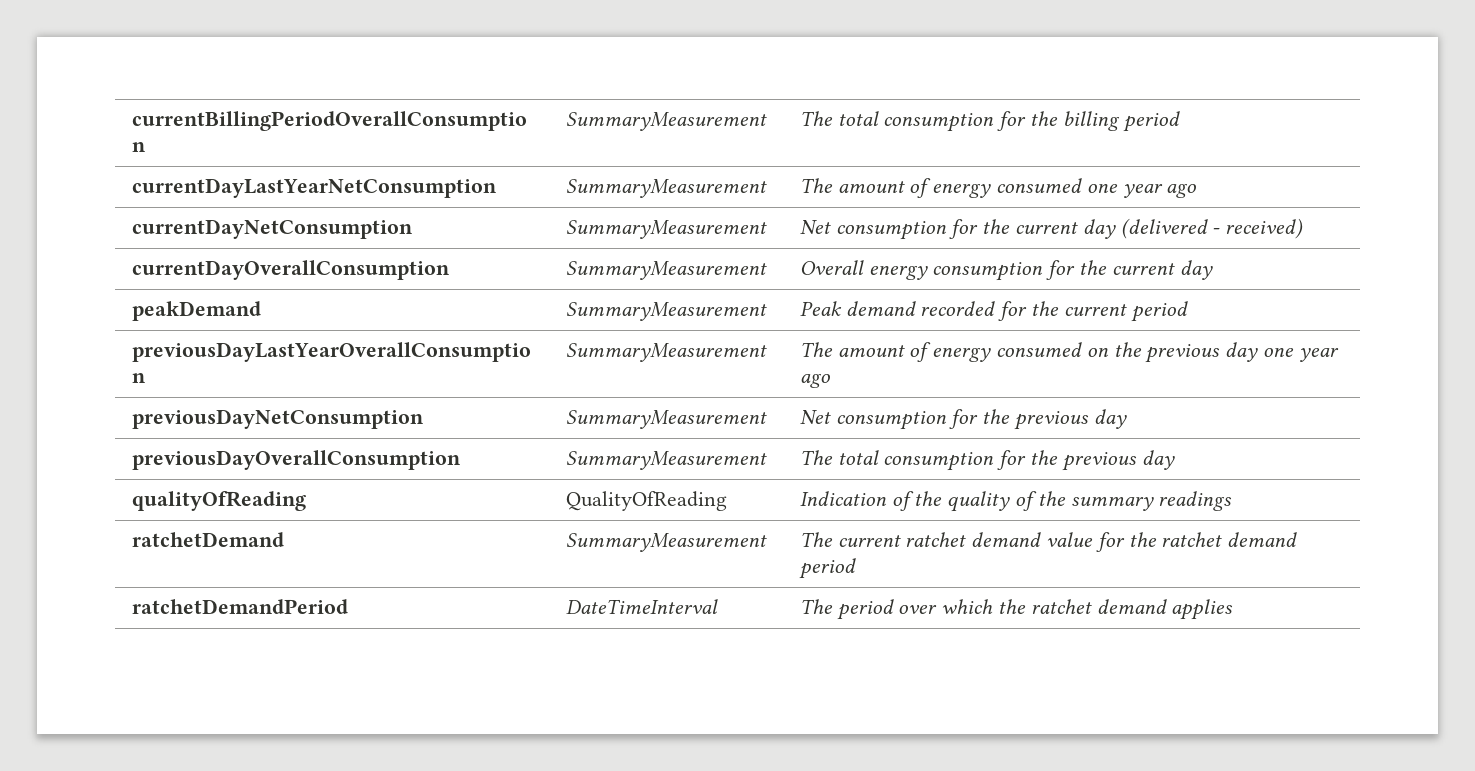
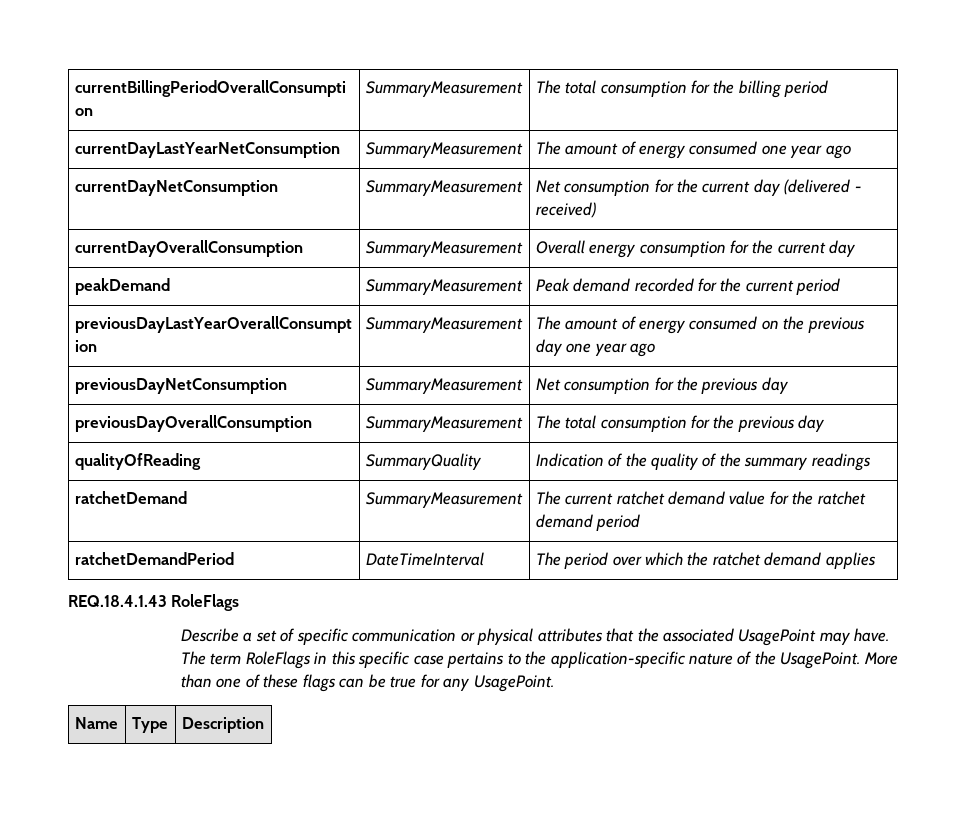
[565,491,727,511] QualityOfReading -> [365,453,482,470] SummaryQuality
(1234, 609) none -> [68,594,240,611] [180,628,890,646] [180,651,898,669] [180,674,554,692] [74,717,118,729] [131,717,168,733] [181,717,264,733] // REQ.18.4.1.43 RoleFlags // Describe a set of specific communication or physical attributes that the associated UsagePoint may have. The term RoleFlags in this specific case pertains to the application-specific nature of the UsagePoint. More than one of these flags can be true for any UsagePoint. // Name | Type | Description

